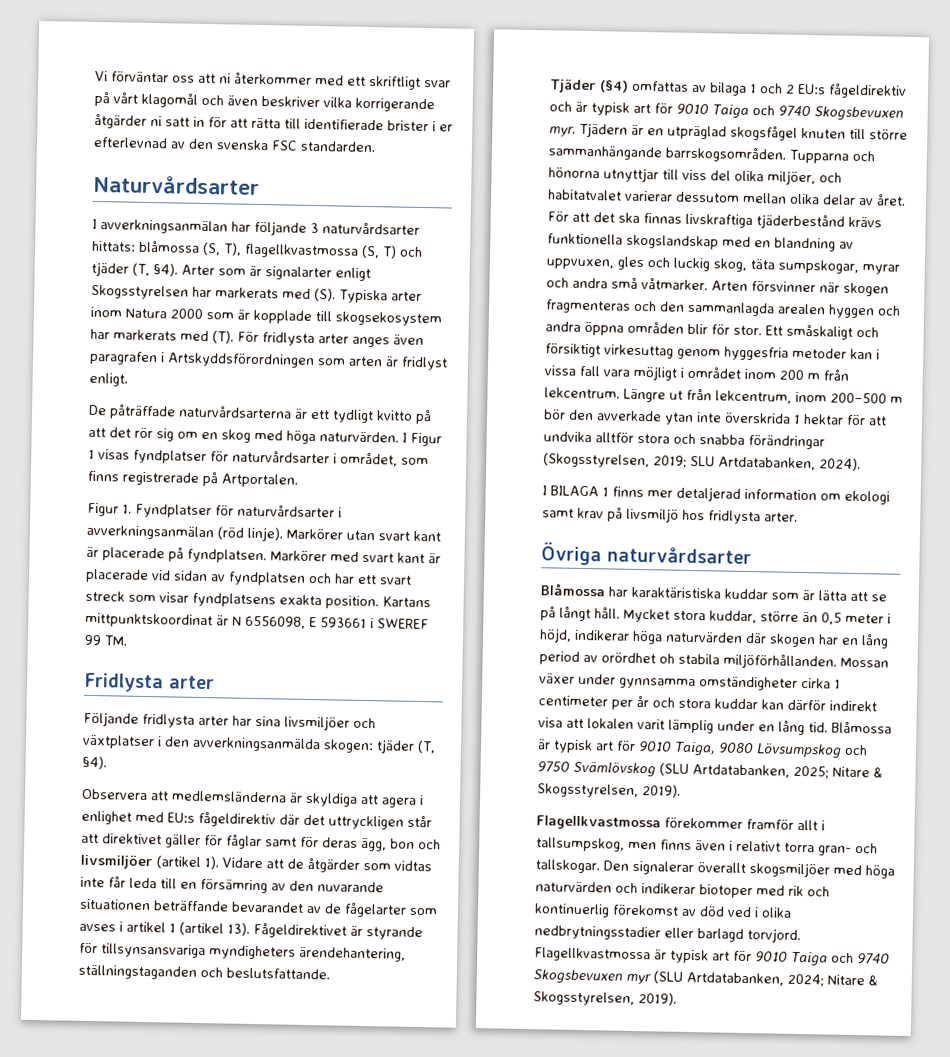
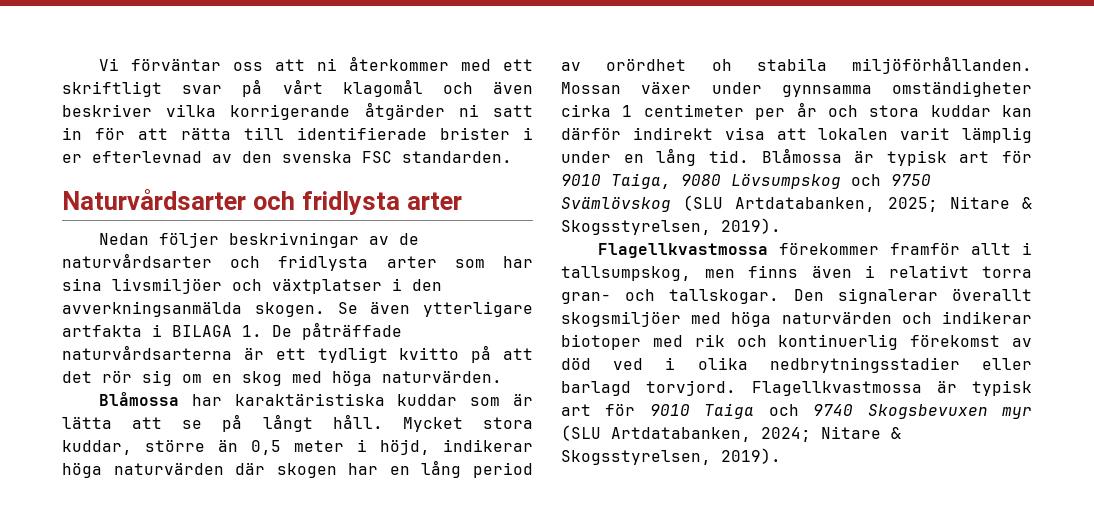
[92,218,420,236] [92,239,423,259] [91,261,371,282] [91,284,422,304] [90,306,442,327] [90,328,424,348] [89,350,448,371] [89,372,128,387] // I avverkningsanmälan har följande 3 naturvårdsarter hittats: blåmossa (S, T), flagellkvastmossa (S, T) och tjäder (T, §4). Arter som är signalarter enligt Skogsstyrelsen har markerats med (S). Typiska arter inom Natura 2000 som är kopplade till skogsekosystem har markerats med (T). För fridlysta arter anges även paragrafen i Artskyddsförordningen som arten är fridlyst enligt. // -> [252,191,462,215] [98,232,419,248] [62,253,533,271] [62,278,442,294] [62,301,533,317] [62,324,262,337] och fridlysta arter // Nedan följer beskrivningar av de naturvårdsarter och fridlysta arter som har sina livsmiljöer och växtplatser i den avverkningsanmälda skogen. Se även ytterligare artfakta i BILAGA 1.
[402,432,442,447] [88,449,429,467] [87,470,298,488] [87,502,342,519] [86,524,441,542] [86,546,441,564] [85,568,412,586] [85,590,431,610] [85,612,429,630] [84,634,127,646] [83,672,215,693] [83,711,376,731] [82,734,436,754] [82,755,107,770] [81,788,424,808] [81,810,432,830] [81,833,441,852] [80,854,432,873] [80,875,384,894] [79,898,438,918] [79,921,423,941] [79,941,406,962] [78,964,330,980] [550,79,907,99] [549,101,904,122] [549,122,908,141] [548,145,875,164] [548,166,842,186] [548,189,906,206] [547,210,882,230] [547,233,854,252] [546,256,900,275] [546,276,889,297] [545,299,901,319] [545,320,879,340] [545,342,880,361] [544,365,849,381] [544,387,903,404] [544,408,887,426] [543,431,825,450] [543,452,861,472] [542,485,890,505] [542,506,798,525] [541,542,752,566] I Figur 1 visas fyndplatser för naturvårdsarter i området, som finns registrerade på Artportalen. // Figur 1. Fyndplatser för naturvårdsarter i avverkningsanmälan (röd linje). Markörer utan svart kant är placerade på fyndplatsen. Markörer med svart kant är placerade vid sidan av fyndplatsen och har ett svart streck som visar fyndplatsens exakta position. Kartans mittpunktskoordinat är N 6556098, E 593661 i SWEREF 99 TM. // Fridlysta arter // Följande fridlysta arter har sina livsmiljöer och växtplatser i den avverkningsanmälda skogen: tjäder (T, §4). // Observera att medlemsländerna är skyldiga att agera i enlighet med EU:s fågeldirektiv där det uttryckligen står att direktivet gäller för fåglar samt för deras ägg, bon och livsmiljöer (artikel 1). Vidare att de åtgärder som vidtas inte får leda till en försämring av den nuvarande situationen beträffande bevarandet av de fågelarter som avses i artikel 1 (artikel 13). Fågeldirektivet är styrande för tillsynsansvariga myndigheters ärendehantering, ställningstaganden och beslutsfattande. // Tjäder (§4) omfattas av bilaga 1 och 2 EU:s fågeldirektiv och är typisk art för 9010 Taiga och 9740 Skogsbevuxen myr. Tjädern är en utpräglad skogsfågel knuten till större sammanhängande barrskogsområden. Tupparna och hönorna utnyttjar till viss del olika miljöer, och habitatvalet varierar dessutom mellan olika delar av året. För att det ska finnas livskraftiga tjäderbestånd krävs funktionella skogslandskap med en blandning av uppvuxen, gles och luckig skog, täta sumpskogar, myrar och andra små våtmarker. Arten försvinner när skogen fragmenteras och den sammanlagda arealen hyggen och andra öppna områden blir för stor. Ett småskaligt och försiktigt virkesuttag genom hyggesfria metoder kan i vissa fall vara möjligt i området inom 200 m från lekcentrum. Längre ut från lekcentrum, inom 200–500 m bör den avverkade ytan inte överskrida 1 hektar för att undvika alltför stora och snabba förändringar (Skogsstyrelsen, 2019; SLU Artdatabanken, 2024). // I BILAGA 1 finns mer detaljerad information om ekologi samt krav på livsmiljö hos fridlysta arter. // Övriga naturvårdsarter -> (502, 376) none

